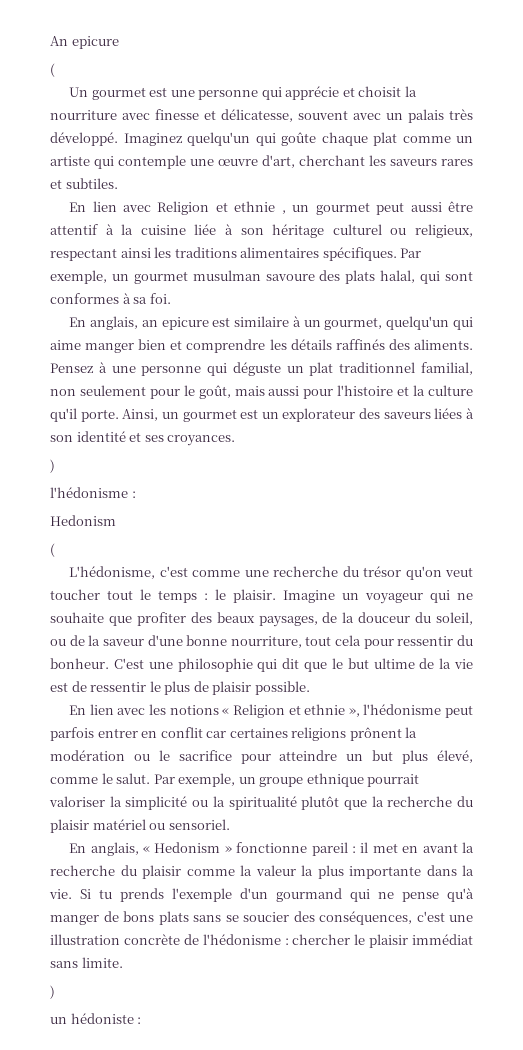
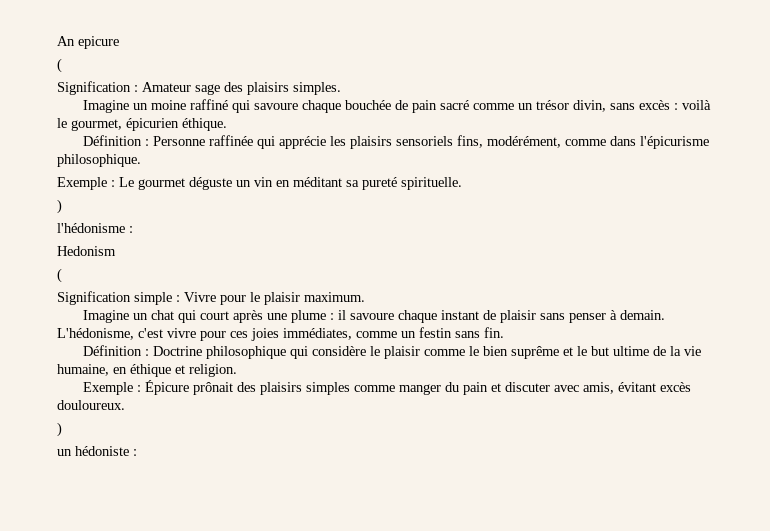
[69,86,417,100] [50,109,473,123] [50,132,473,146] [50,155,473,169] [50,178,118,189] [69,201,473,215] [50,224,473,238] [50,247,422,261] [50,270,474,284] [50,293,171,304] [69,316,473,330] [50,339,473,353] [50,362,473,376] [50,385,474,399] [50,408,474,422] [50,431,236,446] Un gourmet est une personne qui apprécie et choisit la nourriture avec finesse et délicatesse, souvent avec un palais très développé. Imaginez quelqu'un qui goûte chaque plat comme un artiste qui contemple une œuvre d'art, cherchant les saveurs rares et subtiles. // En lien avec Religion et ethnie , un gourmet peut aussi être attentif à la cuisine liée à son héritage culturel ou religieux, respectant ainsi les traditions alimentaires spécifiques. Par exemple, un gourmet musulman savoure des plats halal, qui sont conformes à sa foi. // En anglais, an epicure est similaire à un gourmet, quelqu'un qui aime manger bien et comprendre les détails raffinés des aliments. Pensez à une personne qui déguste un plat traditionnel familial, non seulement pour le goût, mais aussi pour l'histoire et la culture qu'il porte. Ainsi, un gourmet est un explorateur des saveurs liées à son identité et ses croyances. -> [57,81,341,95] [82,99,711,113] [57,118,227,131] [82,135,709,149] [57,154,141,167] [57,177,462,190] Signification : Amateur sage des plaisirs simples. // Imagine un moine raffiné qui savoure chaque bouchée de pain sacré comme un trésor divin, sans excès : voilà le gourmet, épicurien éthique. // Définition : Personne raffinée qui apprécie les plaisirs sensoriels fins, modérément, comme dans l'épicurisme philosophique. // Exemple : Le gourmet déguste un vin en méditant sa pureté spirituelle.
[69,566,474,580] [50,589,473,604] [50,612,473,627] [50,635,473,649] [50,658,327,672] L'hédonisme, c'est comme une recherche du trésor qu'on veut toucher tout le temps : le plaisir. Imagine un voyageur qui ne souhaite que profiter des beaux paysages, de la douceur du soleil, ou de la saveur d'une bonne nourriture, tout cela pour ressentir du bonheur. C'est une philosophie qui dit que -> [57,291,365,305] [82,310,665,323] [57,327,504,341] [82,345,573,359] Signification simple : Vivre pour le plaisir maximum. // Imagine un chat qui court après une plume : il savoure chaque instant de plaisir sans penser à demain. L'hédonisme, c'est vivre pour ces joies immédiates, comme un festin sans fin. // Définition : Doctrine philosophique qui considère le plaisir comme le bien suprême et
[50,681,310,695] [69,704,474,718] [50,727,418,741] [50,750,474,764] [50,773,420,787] [49,796,473,810] [50,819,230,833] [69,842,474,856] [50,865,474,879] [49,888,474,902] [50,911,473,925] [50,934,473,948] [50,957,123,968] est de ressentir le plus de plaisir possible. // En lien avec les notions « Religion et ethnie », l'hédonisme peut parfois entrer en conflit car certaines religions prônent la modération ou le sacrifice pour atteindre un but plus élevé, comme le salut. Par exemple, un groupe ethnique pourrait valoriser la simplicité ou la spiritualité plutôt que la recherche du plaisir matériel ou sensoriel. // En anglais, « Hedonism » fonctionne pareil : il met en avant la recherche du plaisir comme la valeur la plus importante dans la vie. Si tu prends l'exemple d'un gourmand qui ne pense qu'à manger de bons plats sans se soucier des conséquences, c'est une illustration concrète de l'hédonisme : chercher le plaisir immédiat sans limite. -> [57,364,237,377] [82,380,691,395] [57,400,125,410] humaine, en éthique et religion. // Exemple : Épicure prônait des plaisirs simples comme manger du pain et discuter avec amis, évitant excès douloureux.

